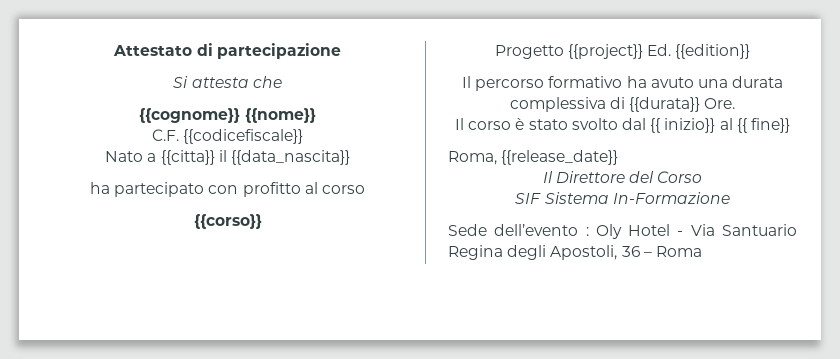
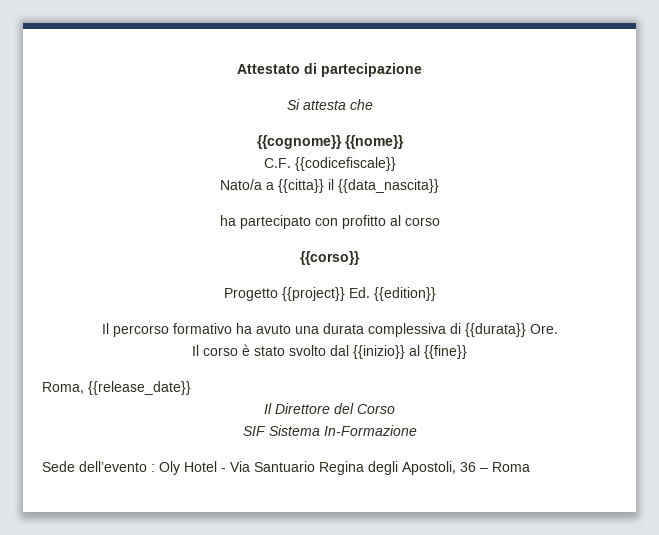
[105,151,144,162] Nato -> [220,179,262,190] Nato/a
[650,118,790,133] {{ inizio}} al {{ fine}} -> [353,345,467,359] {{inizio}} al {{fine}}

